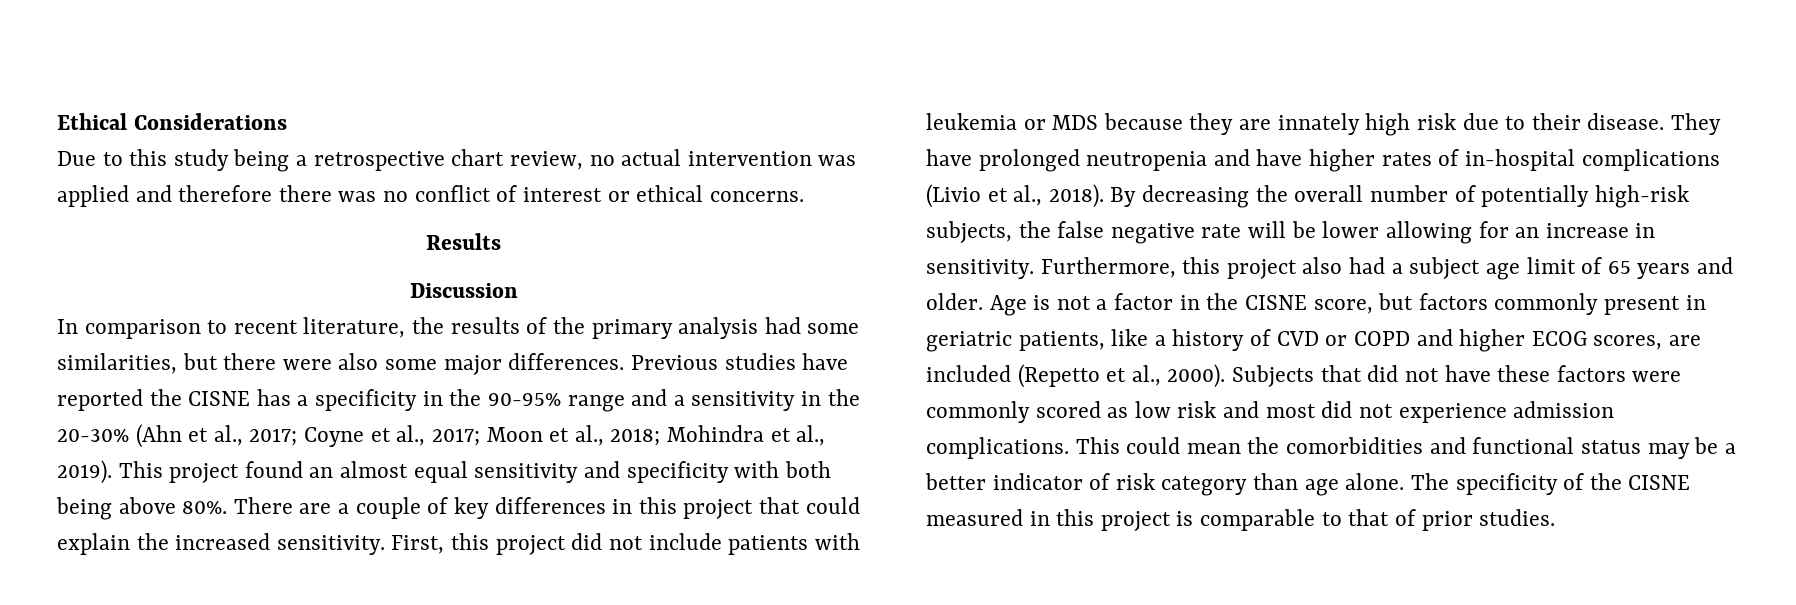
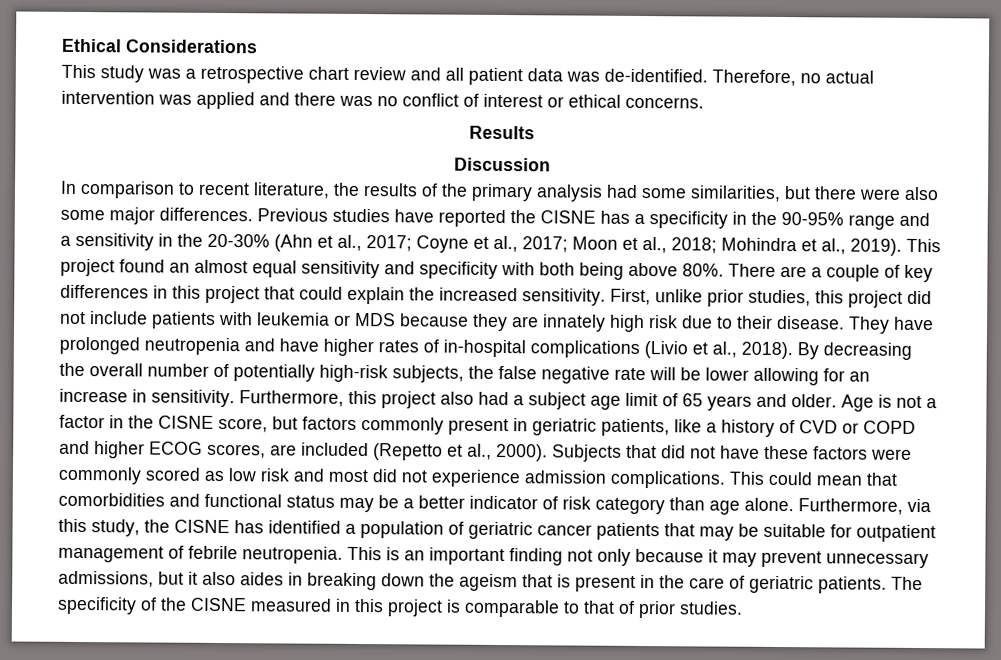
[57,149,583,172] Due to this study being a retrospective chart review, -> [61,64,796,87] This study was a retrospective chart review and all patient data was de-identified. Therefore,
[178,185,273,202] therefore -> (290, 99) none
(445, 544) none -> [655,289,811,307] unlike prior studies,
[1247,437,1280,454] the -> [866,472,897,486] that
(1405, 481) none -> [798,498,931,515] [58,518,936,543] [58,545,929,569] [58,570,887,594] Furthermore, via this study, the CISNE has identified a population of geriatric cancer patients that may be suitable for outpatient management of febrile neutropenia. This is an important finding not only because it may prevent unnecessary admissions, but it also aides in breaking down the ageism that is present in the care of geriatric patients.

